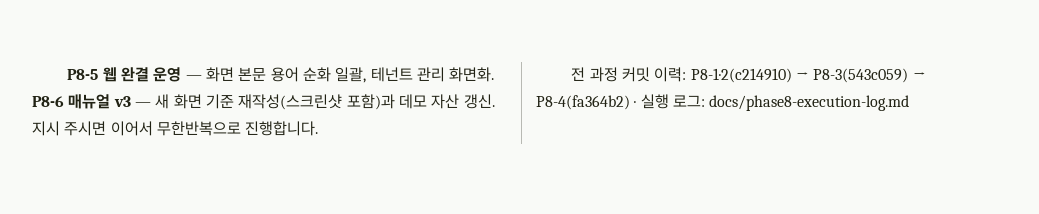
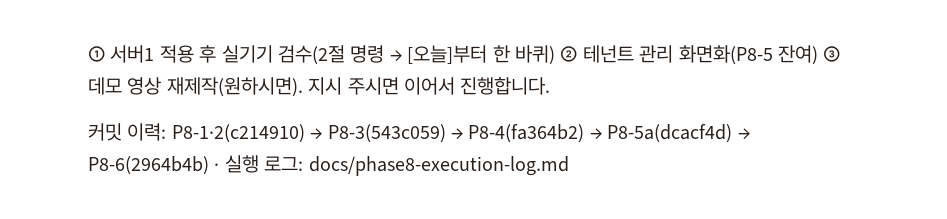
[67,67,495,83] [32,94,495,110] P8-5 웹 완결 운영 — 화면 본문 용어 순화 일괄, 테넌트 관리 화면화. P8-6 매뉴얼 v3 — 새 화면 기준 재작성(스크린샷 포함)과 데모 자산 갱신. -> [88,45,841,65] [88,77,303,97] ① 서버1 적용 후 실기기 검수(2절 명령 → [오늘]부터 한 바퀴) ② 테넌트 관리 화면화(P8-5 잔여) ③ 데모 영상 재제작(원하시면).
[156,121,241,136] 무한반복으로 -> (455, 86) none
[571,67,618,82] 전 과정 -> (551, 86) none
(630, 102) none -> [589,124,750,143] [88,156,209,175] → P8-5a(dcacf4d) → P8-6(2964b4b)

